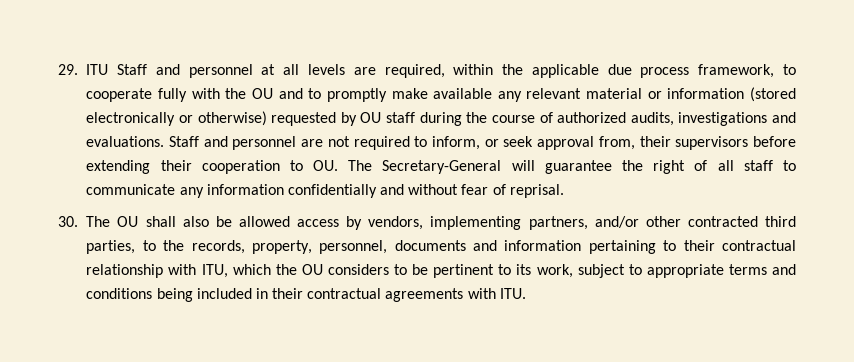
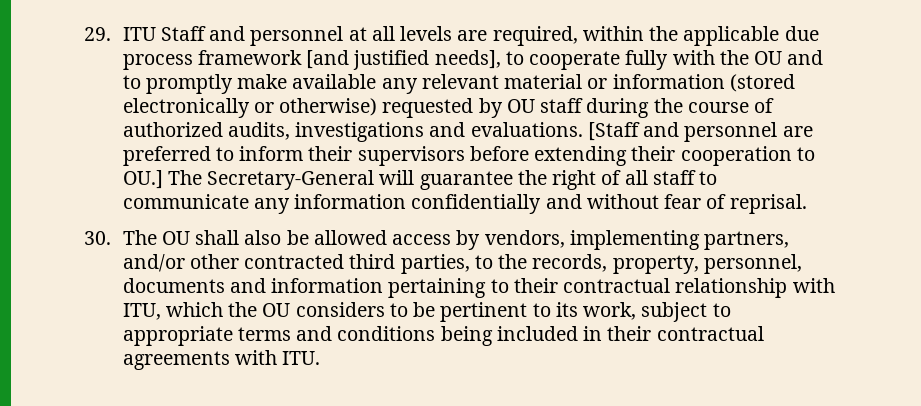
[698,64,775,78] framework, -> [197,50,501,70] framework [and justified needs],
[169,136,200,147] Staff -> [587,122,640,141] [Staff
[327,136,635,150] not required to inform, or seek approval from, -> [122,146,304,166] preferred to inform
[313,160,339,171] OU. -> [122,170,163,189] OU.]

